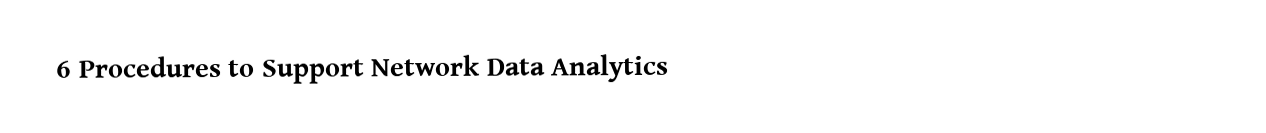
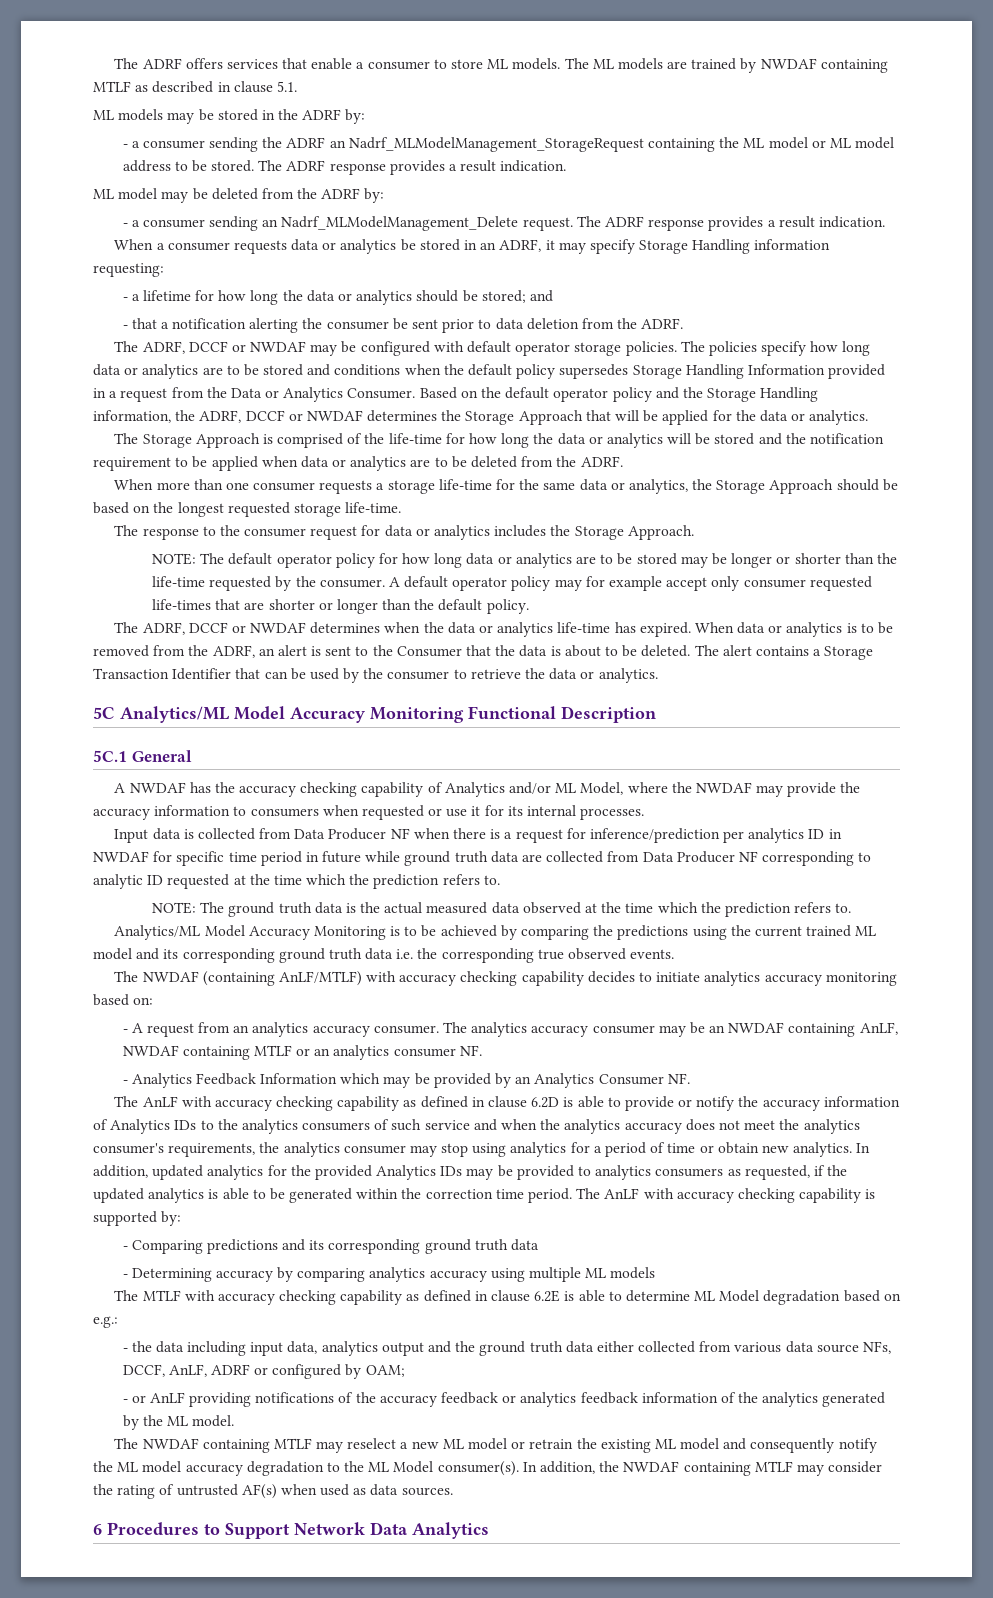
(55, 69) none -> [114,58,888,73] [93,81,297,93] [93,109,366,124] [122,137,895,152] [122,160,567,175] [93,188,385,203] [122,216,885,231] [114,239,831,254] [93,263,164,277] [122,290,553,305] [122,318,684,333] [114,341,871,356] [93,364,886,379] [93,387,819,402] [93,410,869,425] [114,433,885,448] [93,456,623,471] [114,479,898,494] [93,502,402,517] [114,525,694,540] [152,553,897,568] [152,576,872,591] [152,599,529,614] [114,622,894,637] [93,645,874,660] [93,668,658,683] [93,706,656,723] [93,750,192,762] [114,782,861,797] [93,805,645,820] [114,828,842,843] [93,851,872,866] [93,874,500,889] [152,902,852,917] [114,925,877,940] [93,948,675,963] [114,971,897,986] [93,994,154,1006] [122,1022,898,1037] [122,1045,482,1060] [122,1073,690,1088] [114,1096,900,1111] [93,1119,860,1134] [93,1142,871,1157] [93,1165,848,1180] [93,1188,876,1203] [93,1211,182,1226] [122,1239,539,1254] [122,1267,656,1282] [114,1290,901,1305] [93,1316,118,1328] [122,1341,892,1356] [122,1364,405,1379] [122,1392,886,1407] [122,1415,235,1430] [114,1438,877,1453] [93,1461,883,1476] [93,1484,453,1499] The ADRF offers services that enable a consumer to store ML models. The ML models are trained by NWDAF containing MTLF as described in clause 5.1. // ML models may be stored in the ADRF by: // - a consumer sending the ADRF an Nadrf_MLModelManagement_StorageRequest containing the ML model or ML model address to be stored. The ADRF response provides a result indication. // ML model may be deleted from the ADRF by: // - a consumer sending an Nadrf_MLModelManagement_Delete request. The ADRF response provides a result indication. // When a consumer requests data or analytics be stored in an ADRF, it may specify Storage Handling information requesting: // - a lifetime for how long the data or analytics should be stored; and // - that a notification alerting the consumer be sent prior to data deletion from the ADRF. // The ADRF, DCCF or NWDAF may be configured with default operator storage policies. The policies specify how long data or analytics are to be stored and conditions when the default policy supersedes Storage Handling Information provided in a request from the Data or Analytics Consumer. Based on the default operator policy and the Storage Handling information, the ADRF, DCCF or NWDAF determines the Storage Approach that will be applied for the data or analytics. // The Storage Approach is comprised of the life-time for how long the data or analytics will be stored and the notification requirement to be applied when data or analytics are to be deleted from the ADRF. // When more than one consumer requests a storage life-time for the same data or analytics, the Storage Approach should be based on the longest requested storage life-time. // The response to the consumer request for data or analytics includes the Storage Approach. // NOTE: The default operator policy for how long data or analytics are to be stored may be longer or shorter than the life-time requested by the consumer. A default operator policy may for example accept only consumer requested life-times that are shorter or longer than the default policy. // The ADRF, DCCF or NWDAF determines when the data or analytics life-time has expired. When data or analytics is to be removed from the ADRF, an alert is sent to the Consumer that the data is about to be deleted. The alert contains a Storage Transaction Identifier that can be used by the consumer to retrieve the data or analytics. // 5C Analytics/ML Model Accuracy Monitoring Functional Description // 5C.1 General // A NWDAF has the accuracy checking capability of Analytics and/or ML Model, where the NWDAF may provide the accuracy information to consumers when requested or use it for its internal processes. // Input data is collected from Data Producer NF when there is a request for inference/prediction per analytics ID in NWDAF for specific time period in future while ground truth data are collected from Data Producer NF corresponding to analytic ID requested at the time which the prediction refers to. // NOTE: The ground truth data is the actual measured data observed at the time which the prediction refers to. // Analytics/ML Model Accuracy Monitoring is to be achieved by comparing the predictions using the current trained ML model and its corresponding ground truth data i.e. the corresponding true observed events. // The NWDAF (containing AnLF/MTLF) with accuracy checking capability decides to initiate analytics accuracy monitoring based on: // - A request from an analytics accuracy consumer. The analytics accuracy consumer may be an NWDAF containing AnLF, NWDAF containing MTLF or an analytics consumer NF. // - Analytics Feedback Information which may be provided by an Analytics Consumer NF. // The AnLF with accuracy checking capability as defined in clause 6.2D is able to provide or notify the accuracy information of Analytics IDs to the analytics consumers of such service and when the analytics accuracy does not meet the analytics consumer's requirements, the analytics consumer may stop using analytics for a period of time or obtain new analytics. In addition, updated analytics for the provided Analytics IDs may be provided to analytics consumers as requested, if the updated analytics is able to be generated within the correction time period. The AnLF with accuracy checking capability is supported by: // - Comparing predictions and its corresponding ground truth data // - Determining accuracy by comparing analytics accuracy using multiple ML models // The MTLF with accuracy checking capability as defined in clause 6.2E is able to determine ML Model degradation based on e.g.: // - the data including input data, analytics output and the ground truth data either collected from various data source NFs, DCCF, AnLF, ADRF or configured by OAM; // - or AnLF providing notifications of the accuracy feedback or analytics feedback information of the analytics generated by the ML model. // The NWDAF containing MTLF may reselect a new ML model or retrain the existing ML model and consequently notify the ML model accuracy degradation to the ML Model consumer(s). In addition, the NWDAF containing MTLF may consider the rating of untrusted AF(s) when used as data sources. //

